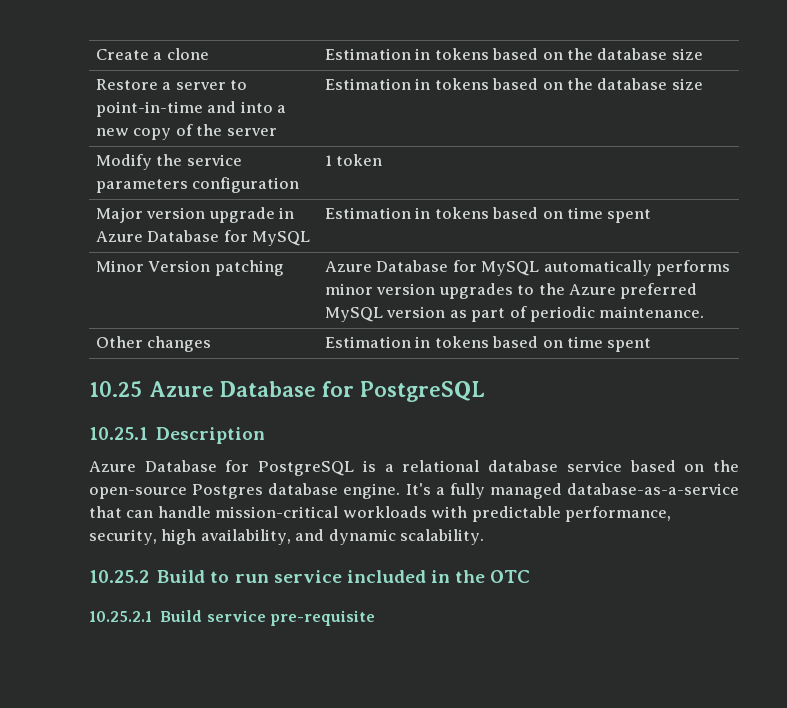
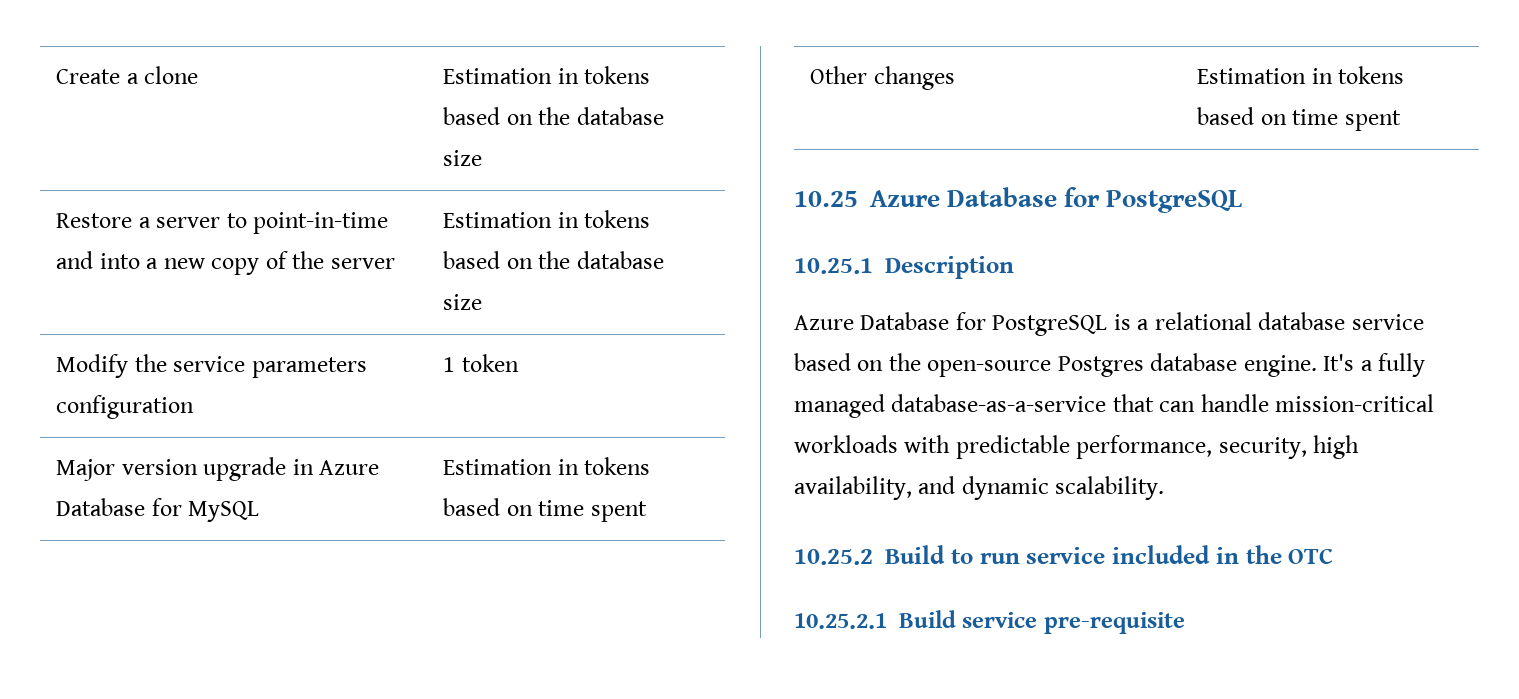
[95,260,284,276] [324,260,730,276] [324,283,698,299] [324,306,705,322] // Minor Version patching | Azure Database for MySQL automatically performs minor version upgrades to the Azure preferred MySQL version as part of periodic maintenance. -> (647, 511) none

